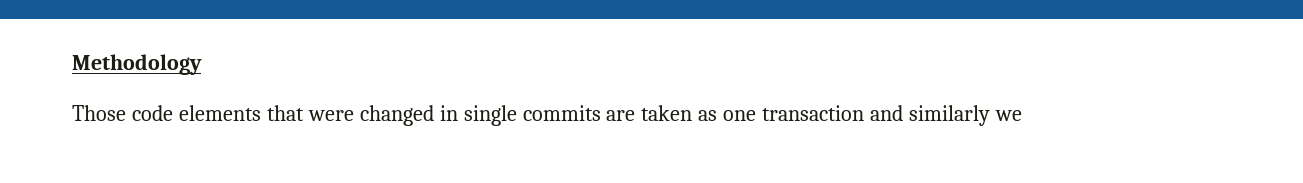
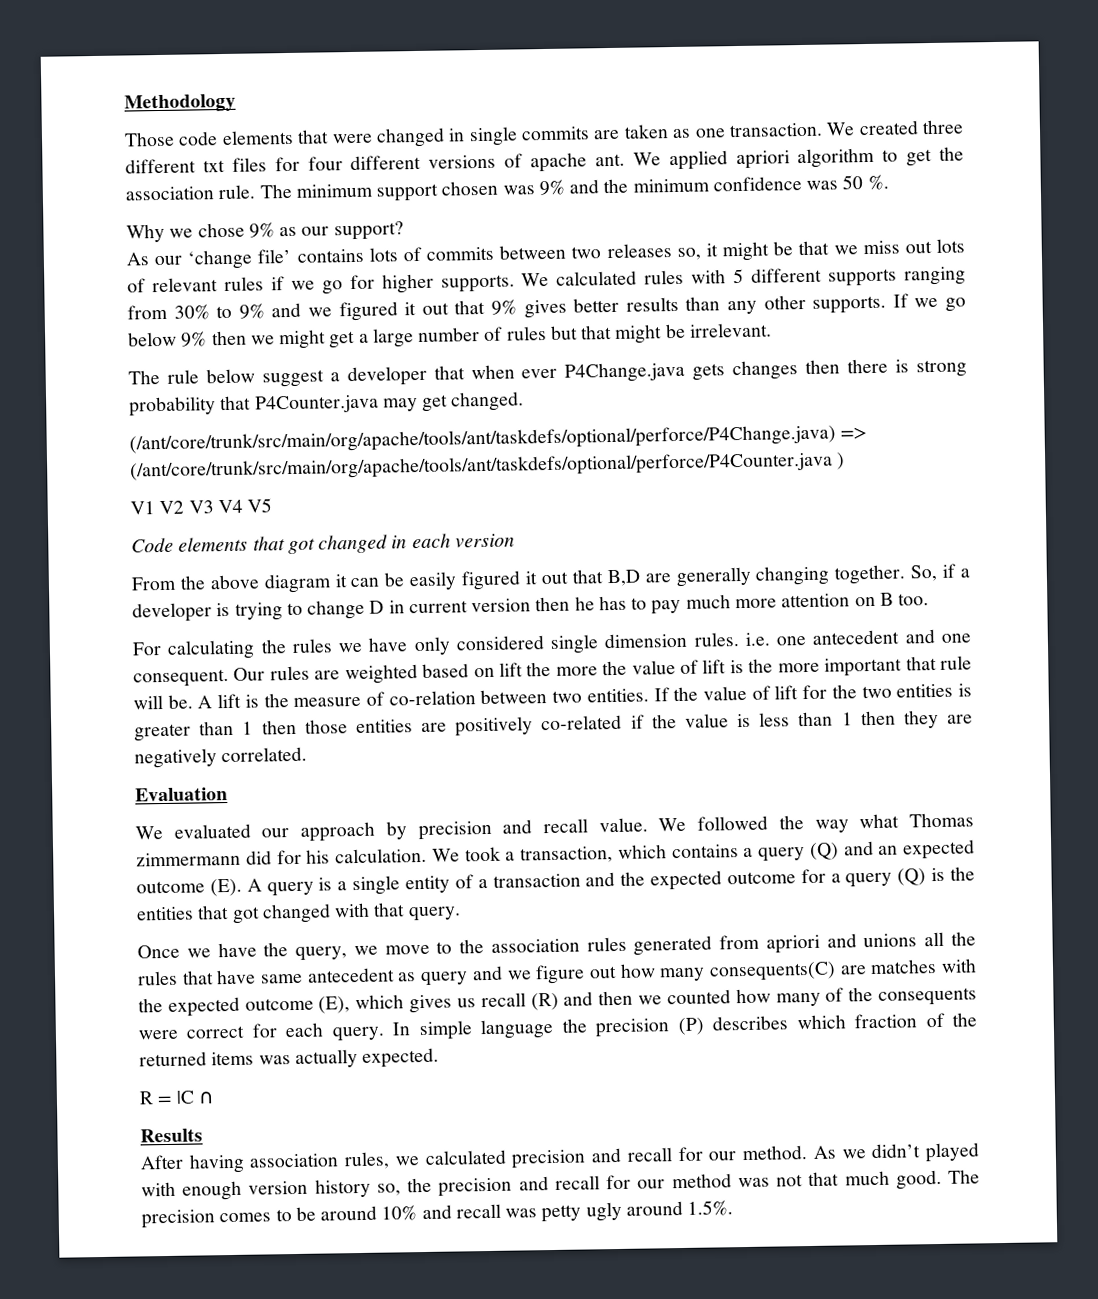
[762,105,1023,126] transaction and similarly we -> [728,119,964,138] [125,146,964,174] [125,174,889,202] [126,221,404,243] [126,238,965,270] [127,266,966,295] [127,293,967,322] [128,322,772,350] [128,358,967,388] [129,391,525,417] [129,424,868,455] [130,451,846,482] [130,498,273,515] [131,533,515,555] [131,563,971,594] [132,592,930,623] [132,629,971,660] [133,655,973,688] [133,683,972,710] [134,709,973,742] [134,746,308,769] [135,787,228,802] [135,812,974,842] [136,839,975,867] [136,866,976,897] [136,902,461,924] [137,931,976,961] [137,958,977,987] [138,987,978,1017] [138,1012,978,1042] [139,1047,440,1069] [139,1090,215,1105] [140,1128,203,1143] [140,1142,981,1174] [141,1169,981,1201] [141,1200,734,1229] transaction. We created three different txt files for four different versions of apache ant. We applied apriori algorithm to get the association rule. The minimum support chosen was 9% and the minimum confidence was 50 %. // Why we chose 9% as our support? // As our ‘change file’ contains lots of commits between two releases so, it might be that we miss out lots of relevant rules if we go for higher supports. We calculated rules with 5 different supports ranging from 30% to 9% and we figured it out that 9% gives better results than any other supports. If we go below 9% then we might get a large number of rules but that might be irrelevant. // The rule below suggest a developer that when ever P4Change.java gets changes then there is strong probability that P4Counter.java may get changed. // (/ant/core/trunk/src/main/org/apache/tools/ant/taskdefs/optional/perforce/P4Change.java) => (/ant/core/trunk/src/main/org/apache/tools/ant/taskdefs/optional/perforce/P4Counter.java ) // V1 V2 V3 V4 V5 // Code elements that got changed in each version // From the above diagram it can be easily figured it out that B,D are generally changing together. So, if a developer is trying to change D in current version then he has to pay much more attention on B too. // For calculating the rules we have only considered single dimension rules. i.e. one antecedent and one consequent. Our rules are weighted based on lift the more the value of lift is the more important that rule will be. A lift is the measure of co-relation between two entities. If the value of lift for the two entities is greater than 1 then those entities are positively co-related if the value is less than 1 then they are negatively correlated. // Evaluation // We evaluated our approach by precision and recall value. We followed the way what Thomas zimmermann did for his calculation. We took a transaction, which contains a query (Q) and an expected outcome (E). A query is a single entity of a transaction and the expected outcome for a query (Q) is the entities that got changed with that query. // Once we have the query, we move to the association rules generated from apriori and unions all the rules that have same antecedent as query and we figure out how many consequents(C) are matches with the expected outcome (E), which gives us recall (R) and then we counted how many of the consequents were correct for each query. In simple language the precision (P) describes which fraction of the returned items was actually expected. // R = |C ∩ // Results // After having association rules, we calculated precision and recall for our method. As we didn’t played with enough version history so, the precision and recall for our method was not that much good. The precision comes to be around 10% and recall was petty ugly around 1.5%.

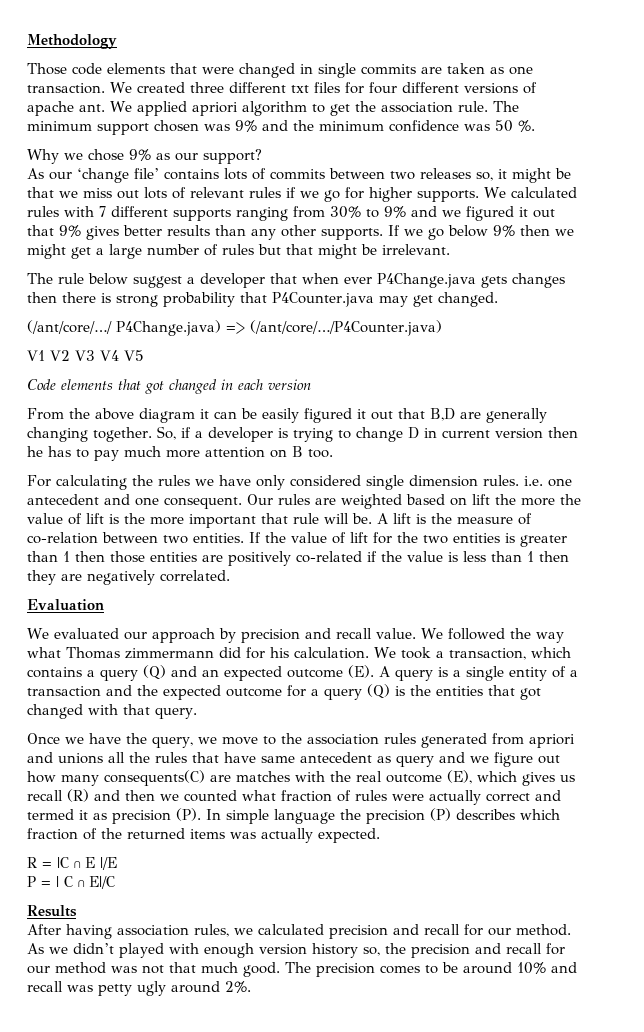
[733,268,745,284] 5 -> [99,206,106,217] 7
[129,424,868,455] [130,451,846,482] (/ant/core/trunk/src/main/org/apache/tools/ant/taskdefs/optional/perforce/P4Change.java) => (/ant/core/trunk/src/main/org/apache/tools/ant/taskdefs/optional/perforce/P4Counter.java ) -> [27,320,442,336] (/ant/core/…/ P4Change.java) => (/ant/core/…/P4Counter.java)
[167,996,240,1017] expected -> [356,771,382,782] real
[735,987,978,1007] [138,1022,385,1042] how many of the consequents were correct for each query. -> [242,790,561,805] [27,808,201,824] what fraction of rules were actually correct and termed it as precision (P).
(215, 1097) none -> [85,857,117,870] [27,876,115,889] E |/E // P = | C ∩ E|/C
[687,1200,734,1216] 1.5%. -> [225,981,251,993] 2%.

